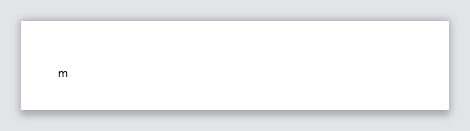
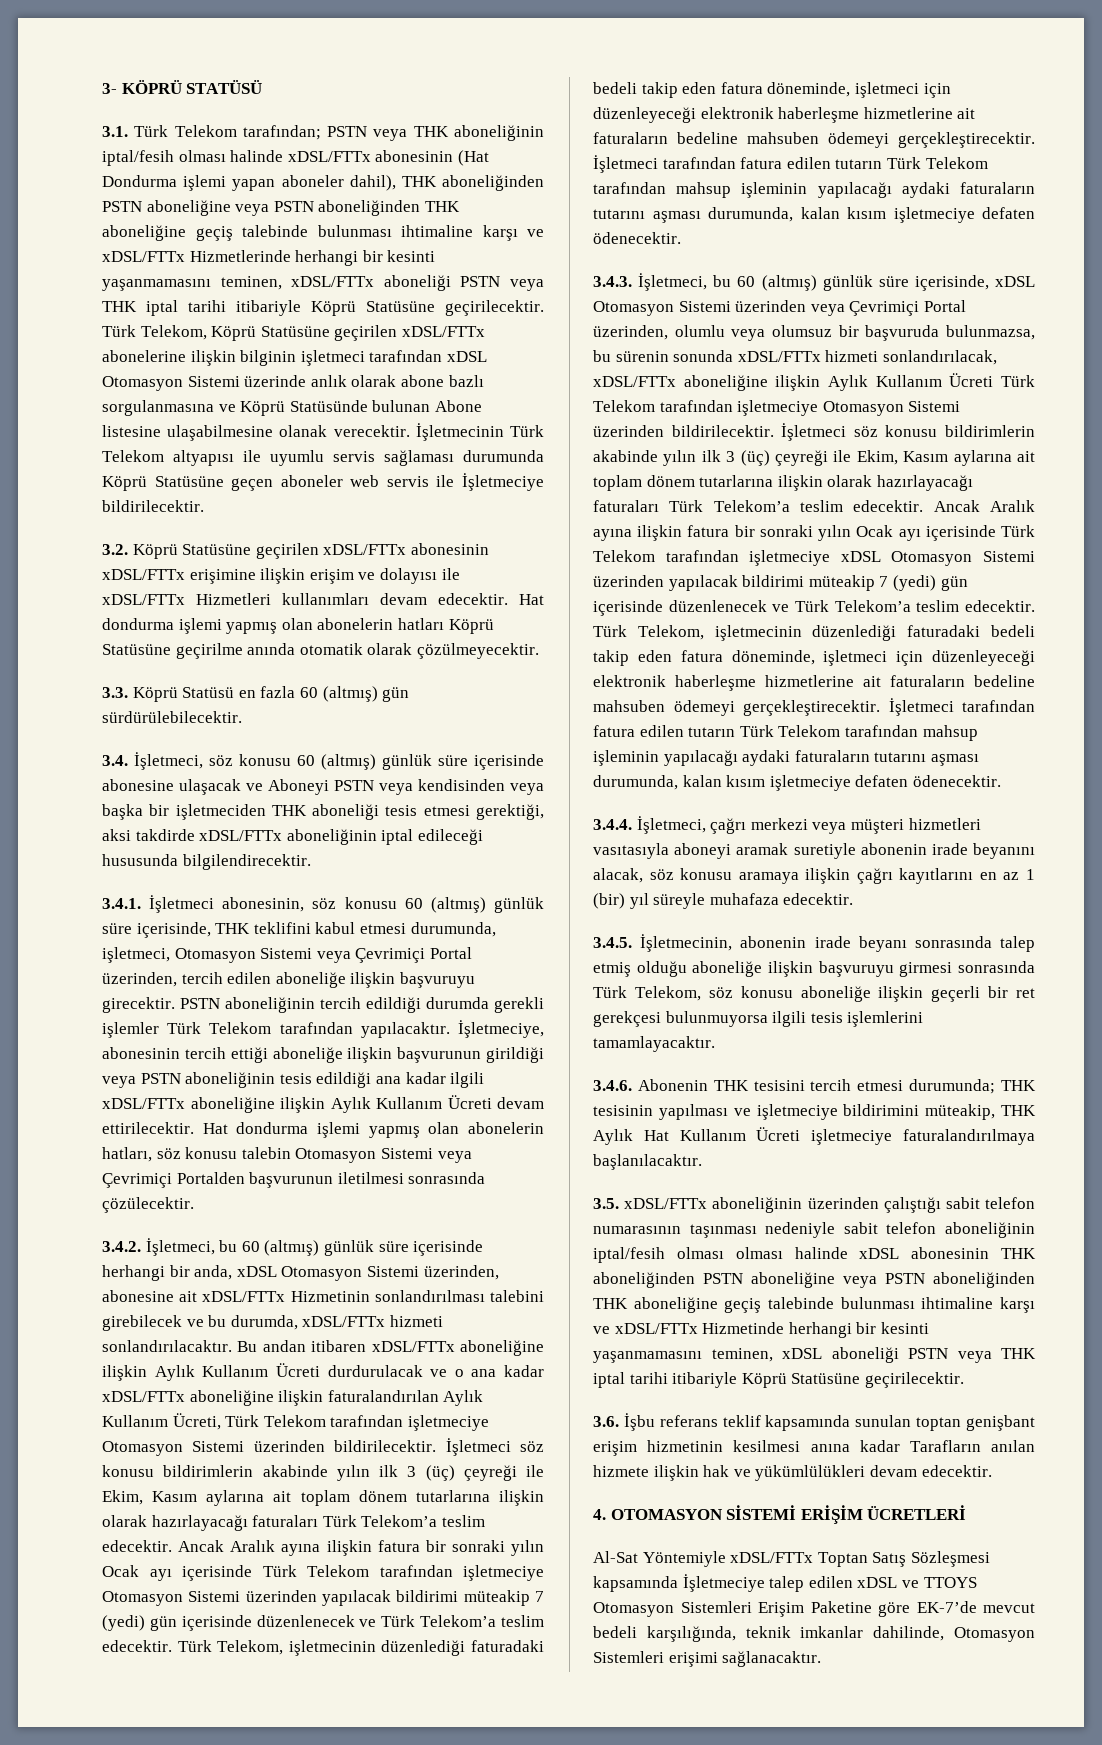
[58,71,68,77] m -> [102,80,263,94] [102,125,544,141] [102,150,489,166] [102,175,544,191] [102,200,460,216] [102,225,544,241] [102,250,436,266] [102,275,544,291] [102,300,544,316] [102,325,485,341] [102,350,487,366] [102,375,484,391] [102,400,482,416] [102,423,544,441] [102,450,544,466] [102,473,544,491] [102,500,204,512] [102,543,489,559] [102,568,460,584] [102,593,544,605] [102,618,494,634] [102,643,539,659] [102,686,410,702] [102,711,242,723] [102,752,544,770] [102,779,544,795] [102,804,544,820] [102,829,483,845] [102,854,311,870] [102,895,544,913] [102,922,496,938] [102,947,472,963] [102,972,475,988] [102,997,544,1013] [102,1020,544,1038] [102,1047,544,1063] [102,1072,485,1088] [102,1095,544,1113] [102,1122,544,1138] [102,1147,472,1163] [102,1172,486,1188] [102,1197,194,1213] [102,1238,484,1256] [102,1265,499,1281] [102,1290,544,1302] [102,1315,443,1331] [102,1340,544,1356] [102,1363,544,1381] [102,1390,484,1406] [102,1413,489,1431] [102,1438,544,1456] [102,1465,544,1481] [102,1490,544,1506] [102,1515,485,1531] [102,1540,544,1556] [102,1565,544,1581] [102,1590,544,1606] [102,1615,544,1631] [102,1640,544,1656] [593,82,951,98] [593,107,976,123] [593,132,1035,148] [593,155,988,173] [593,182,1035,198] [593,207,1035,223] [593,232,681,244] [593,273,1035,291] [593,300,966,316] [593,325,1035,341] [593,350,997,365] [593,373,1035,391] [593,400,961,416] [593,423,1035,441] [593,450,1035,466] [593,475,973,491] [593,500,1035,512] [593,525,1035,541] [593,550,1035,566] [593,575,968,591] [593,600,1035,616] [593,625,1035,641] [593,650,1035,666] [593,675,1035,691] [593,698,1035,716] [593,725,978,741] [593,750,979,766] [593,775,1001,791] [593,816,981,834] [593,843,1035,859] [593,868,1035,884] [593,893,854,909] [593,934,1035,952] [593,961,1035,977] [593,986,1035,1002] [593,1011,924,1027] [593,1036,715,1052] [593,1079,1036,1094] [593,1104,1036,1120] [593,1127,1035,1145] [593,1154,702,1170] [593,1197,1035,1213] [593,1222,1035,1238] [593,1247,1036,1263] [593,1272,1035,1288] [593,1297,1035,1313] [593,1322,929,1338] [593,1347,1036,1363] [593,1372,964,1388] [593,1413,1035,1431] [593,1440,1035,1456] [593,1465,992,1481] [593,1505,967,1524] [593,1551,990,1567] [593,1574,977,1592] [593,1601,1035,1617] [593,1626,1035,1642] [593,1651,822,1667] 3- KÖPRÜ STATÜSÜ // 3.1. Türk Telekom tarafından; PSTN veya THK aboneliğinin iptal/fesih olması halinde xDSL/FTTx abonesinin (Hat Dondurma işlemi yapan aboneler dahil), THK aboneliğinden PSTN aboneliğine veya PSTN aboneliğinden THK aboneliğine geçiş talebinde bulunması ihtimaline karşı ve xDSL/FTTx Hizmetlerinde herhangi bir kesinti yaşanmamasını teminen, xDSL/FTTx aboneliği PSTN veya THK iptal tarihi itibariyle Köprü Statüsüne geçirilecektir. Türk Telekom, Köprü Statüsüne geçirilen xDSL/FTTx abonelerine ilişkin bilginin işletmeci tarafından xDSL Otomasyon Sistemi üzerinde anlık olarak abone bazlı sorgulanmasına ve Köprü Statüsünde bulunan Abone listesine ulaşabilmesine olanak verecektir. İşletmecinin Türk Telekom altyapısı ile uyumlu servis sağlaması durumunda Köprü Statüsüne geçen aboneler web servis ile İşletmeciye bildirilecektir. // 3.2. Köprü Statüsüne geçirilen xDSL/FTTx abonesinin xDSL/FTTx erişimine ilişkin erişim ve dolayısı ile xDSL/FTTx Hizmetleri kullanımları devam edecektir. Hat dondurma işlemi yapmış olan abonelerin hatları Köprü Statüsüne geçirilme anında otomatik olarak çözülmeyecektir. // 3.3. Köprü Statüsü en fazla 60 (altmış) gün sürdürülebilecektir. // 3.4. İşletmeci, söz konusu 60 (altmış) günlük süre içerisinde abonesine ulaşacak ve Aboneyi PSTN veya kendisinden veya başka bir işletmeciden THK aboneliği tesis etmesi gerektiği, aksi takdirde xDSL/FTTx aboneliğinin iptal edileceği hususunda bilgilendirecektir. // 3.4.1. İşletmeci abonesinin, söz konusu 60 (altmış) günlük süre içerisinde, THK teklifini kabul etmesi durumunda, işletmeci, Otomasyon Sistemi veya Çevrimiçi Portal üzerinden, tercih edilen aboneliğe ilişkin başvuruyu girecektir. PSTN aboneliğinin tercih edildiği durumda gerekli işlemler Türk Telekom tarafından yapılacaktır. İşletmeciye, abonesinin tercih ettiği aboneliğe ilişkin başvurunun girildiği veya PSTN aboneliğinin tesis edildiği ana kadar ilgili xDSL/FTTx aboneliğine ilişkin Aylık Kullanım Ücreti devam ettirilecektir. Hat dondurma işlemi yapmış olan abonelerin hatları, söz konusu talebin Otomasyon Sistemi veya Çevrimiçi Portalden başvurunun iletilmesi sonrasında çözülecektir. // 3.4.2. İşletmeci, bu 60 (altmış) günlük süre içerisinde herhangi bir anda, xDSL Otomasyon Sistemi üzerinden, abonesine ait xDSL/FTTx Hizmetinin sonlandırılması talebini girebilecek ve bu durumda, xDSL/FTTx hizmeti sonlandırılacaktır. Bu andan itibaren xDSL/FTTx aboneliğine ilişkin Aylık Kullanım Ücreti durdurulacak ve o ana kadar xDSL/FTTx aboneliğine ilişkin faturalandırılan Aylık Kullanım Ücreti, Türk Telekom tarafından işletmeciye Otomasyon Sistemi üzerinden bildirilecektir. İşletmeci söz konusu bildirimlerin akabinde yılın ilk 3 (üç) çeyreği ile Ekim, Kasım aylarına ait toplam dönem tutarlarına ilişkin olarak hazırlayacağı faturaları Türk Telekom’a teslim edecektir. Ancak Aralık ayına ilişkin fatura bir sonraki yılın Ocak ayı içerisinde Türk Telekom tarafından işletmeciye Otomasyon Sistemi üzerinden yapılacak bildirimi müteakip 7 (yedi) gün içerisinde düzenlenecek ve Türk Telekom’a teslim edecektir. Türk Telekom, işletmecinin düzenlediği faturadaki bedeli takip eden fatura döneminde, işletmeci için düzenleyeceği elektronik haberleşme hizmetlerine ait faturaların bedeline mahsuben ödemeyi gerçekleştirecektir. İşletmeci tarafından fatura edilen tutarın Türk Telekom tarafından mahsup işleminin yapılacağı aydaki faturaların tutarını aşması durumunda, kalan kısım işletmeciye defaten ödenecektir. // 3.4.3. İşletmeci, bu 60 (altmış) günlük süre içerisinde, xDSL Otomasyon Sistemi üzerinden veya Çevrimiçi Portal üzerinden, olumlu veya olumsuz bir başvuruda bulunmazsa, bu sürenin sonunda xDSL/FTTx hizmeti sonlandırılacak, xDSL/FTTx aboneliğine ilişkin Aylık Kullanım Ücreti Türk Telekom tarafından işletmeciye Otomasyon Sistemi üzerinden bildirilecektir. İşletmeci söz konusu bildirimlerin akabinde yılın ilk 3 (üç) çeyreği ile Ekim, Kasım aylarına ait toplam dönem tutarlarına ilişkin olarak hazırlayacağı faturaları Türk Telekom’a teslim edecektir. Ancak Aralık ayına ilişkin fatura bir sonraki yılın Ocak ayı içerisinde Türk Telekom tarafından işletmeciye xDSL Otomasyon Sistemi üzerinden yapılacak bildirimi müteakip 7 (yedi) gün içerisinde düzenlenecek ve Türk Telekom’a teslim edecektir. Türk Telekom, işletmecinin düzenlediği faturadaki bedeli takip eden fatura döneminde, işletmeci için düzenleyeceği elektronik haberleşme hizmetlerine ait faturaların bedeline mahsuben ödemeyi gerçekleştirecektir. İşletmeci tarafından fatura edilen tutarın Türk Telekom tarafından mahsup işleminin yapılacağı aydaki faturaların tutarını aşması durumunda, kalan kısım işletmeciye defaten ödenecektir. // 3.4.4. İşletmeci, çağrı merkezi veya müşteri hizmetleri vasıtasıyla aboneyi aramak suretiyle abonenin irade beyanını alacak, söz konusu aramaya ilişkin çağrı kayıtlarını en az 1 (bir) yıl süreyle muhafaza edecektir. // 3.4.5. İşletmecinin, abonenin irade beyanı sonrasında talep etmiş olduğu aboneliğe ilişkin başvuruyu girmesi sonrasında Türk Telekom, söz konusu aboneliğe ilişkin geçerli bir ret gerekçesi bulunmuyorsa ilgili tesis işlemlerini tamamlayacaktır. // 3.4.6. Abonenin THK tesisini tercih etmesi durumunda; THK tesisinin yapılması ve işletmeciye bildirimini müteakip, THK Aylık Hat Kullanım Ücreti işletmeciye faturalandırılmaya başlanılacaktır. // 3.5. xDSL/FTTx aboneliğinin üzerinden çalıştığı sabit telefon numarasının taşınması nedeniyle sabit telefon aboneliğinin iptal/fesih olması olması halinde xDSL abonesinin THK aboneliğinden PSTN aboneliğine veya PSTN aboneliğinden THK aboneliğine geçiş talebinde bulunması ihtimaline karşı ve xDSL/FTTx Hizmetinde herhangi bir kesinti yaşanmamasını teminen, xDSL aboneliği PSTN veya THK iptal tarihi itibariyle Köprü Statüsüne geçirilecektir. // 3.6. İşbu referans teklif kapsamında sunulan toptan genişbant erişim hizmetinin kesilmesi anına kadar Tarafların anılan hizmete ilişkin hak ve yükümlülükleri devam edecektir. // 4. OTOMASYON SİSTEMİ ERİŞİM ÜCRETLERİ // Al-Sat Yöntemiyle xDSL/FTTx Toptan Satış Sözleşmesi kapsamında İşletmeciye talep edilen xDSL ve TTOYS Otomasyon Sistemleri Erişim Paketine göre EK-7’de mevcut bedeli karşılığında, teknik imkanlar dahilinde, Otomasyon Sistemleri erişimi sağlanacaktır.

